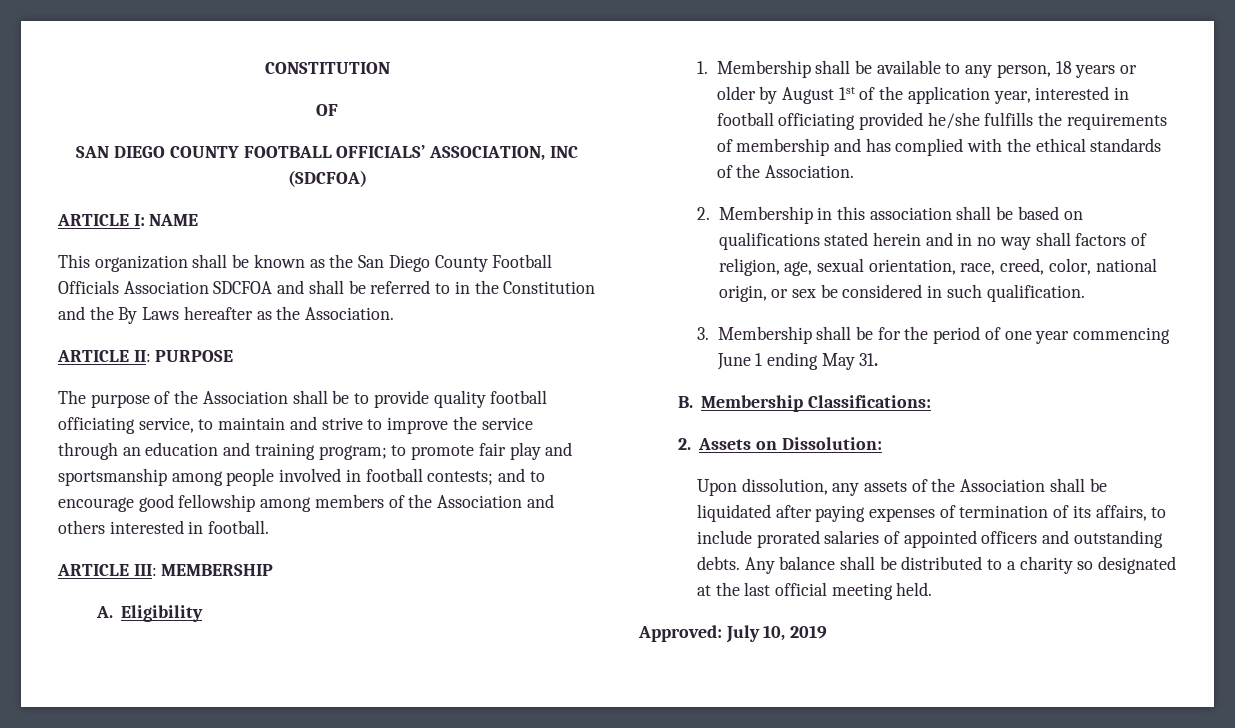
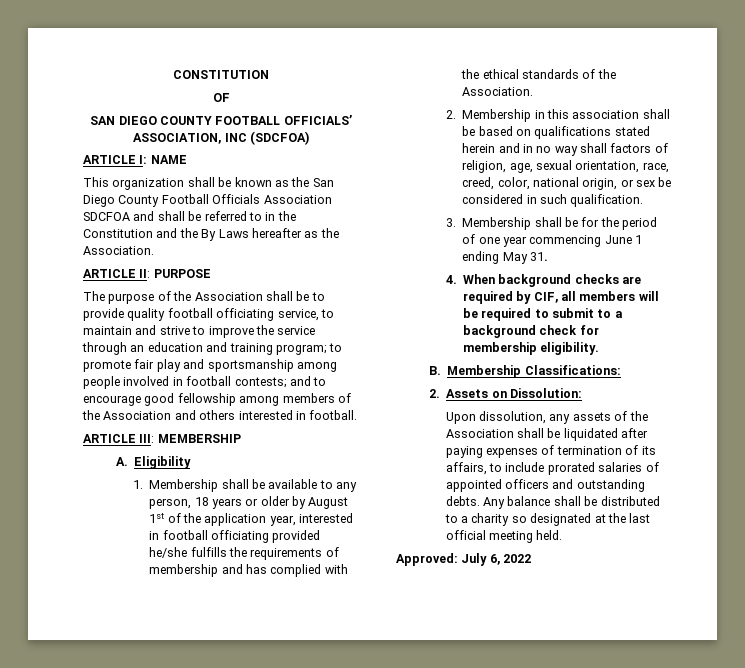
(879, 359) none -> [445,274,642,287] [462,291,659,304] [462,308,623,321] [462,325,599,338] [462,342,600,355] // 4. When background checks are required by CIF, all members will be required to submit to a background check for membership eligibility.
[763,625,828,641] 10, 2019 -> [489,554,532,565] 6, 2022

